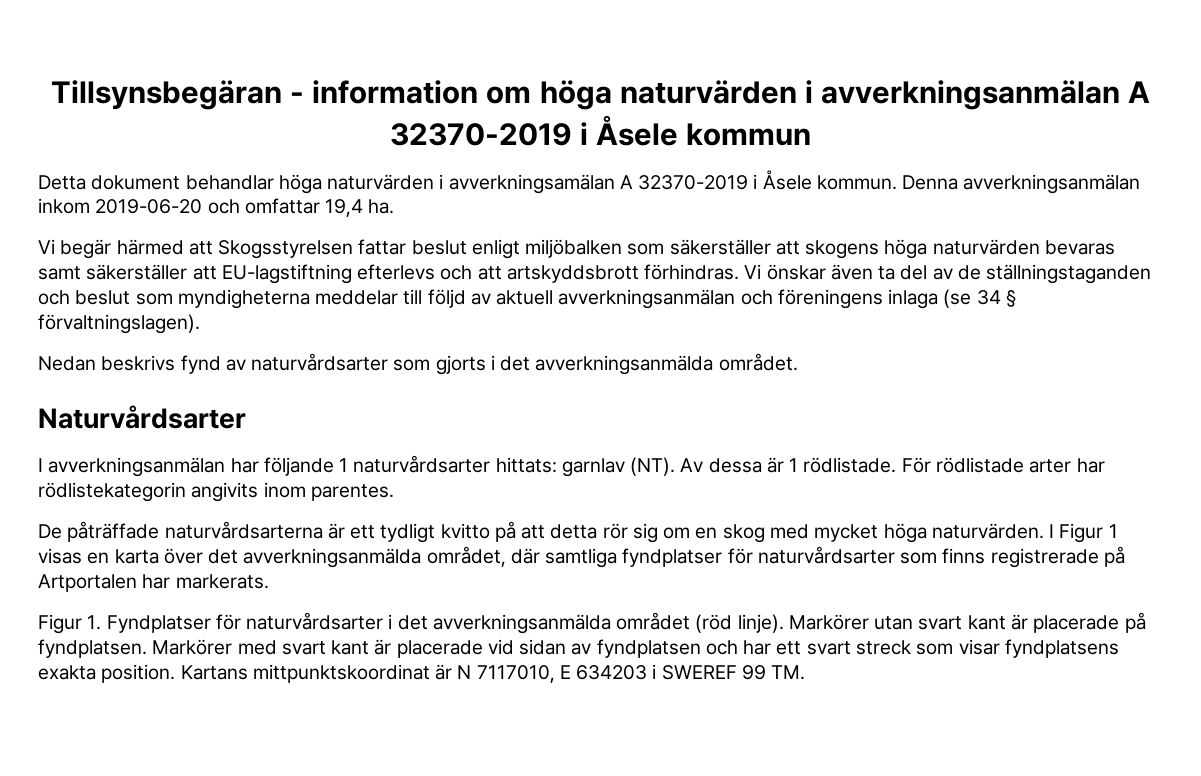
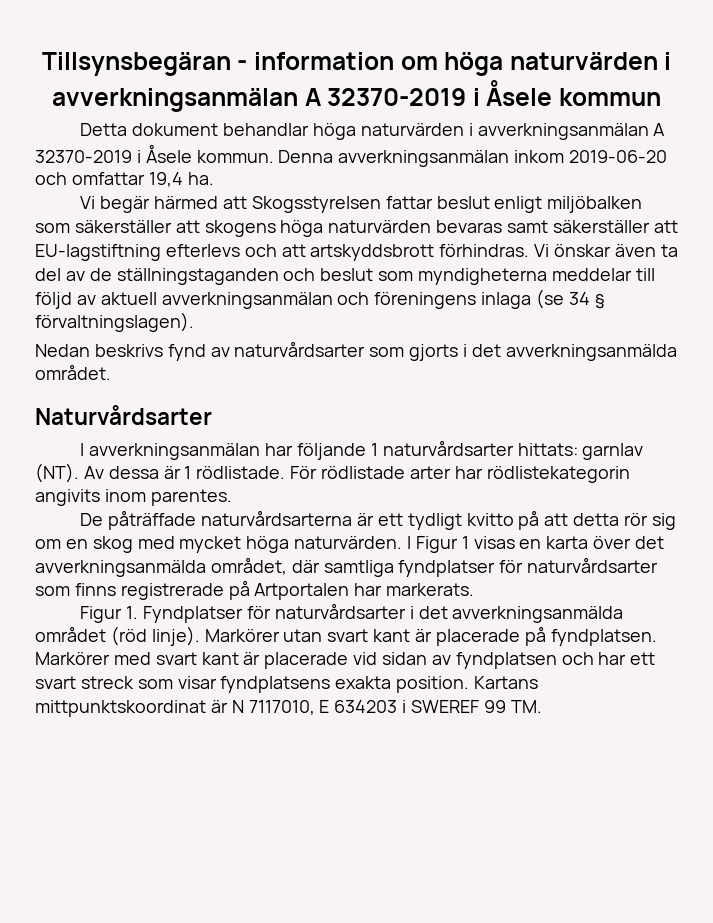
[448,174,615,194] avverkningsamälan -> [477,123,649,140] avverkningsanmälan

